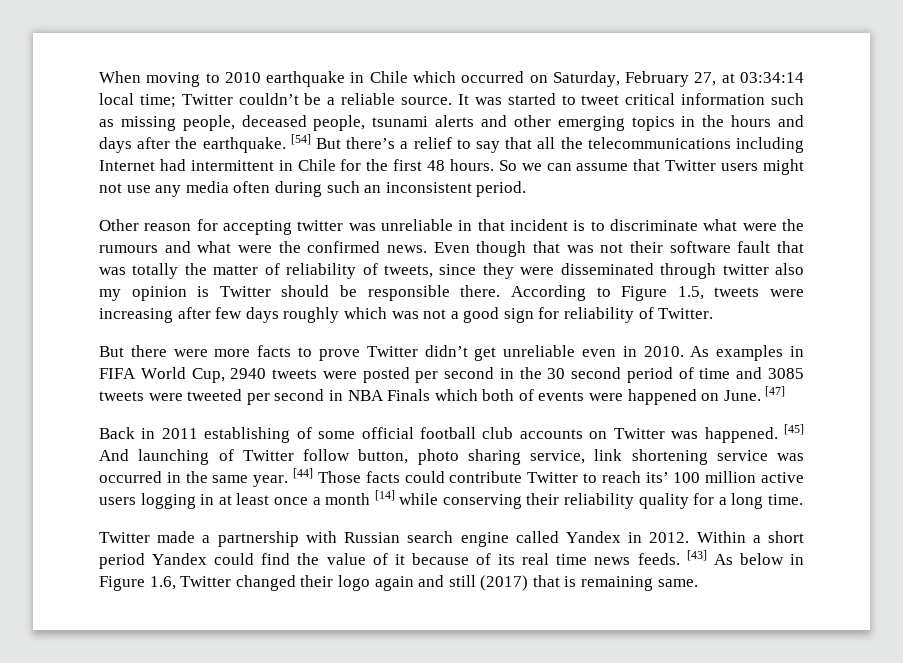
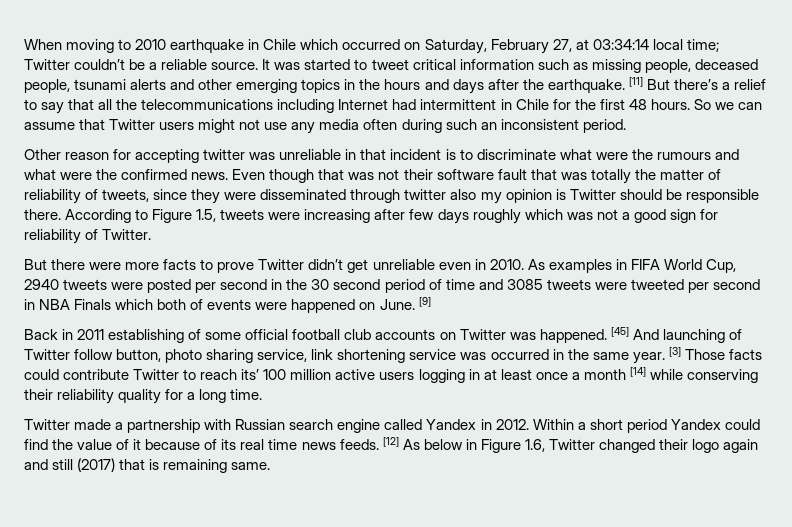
[290,134,311,145] [54] -> [628,77,643,87] [11]
[765,386,786,397] [47] -> [418,297,431,307] [9]
[293,468,314,479] [44] -> [668,347,681,357] [3]
[686,550,707,561] [43] -> [382,437,399,447] [12]

